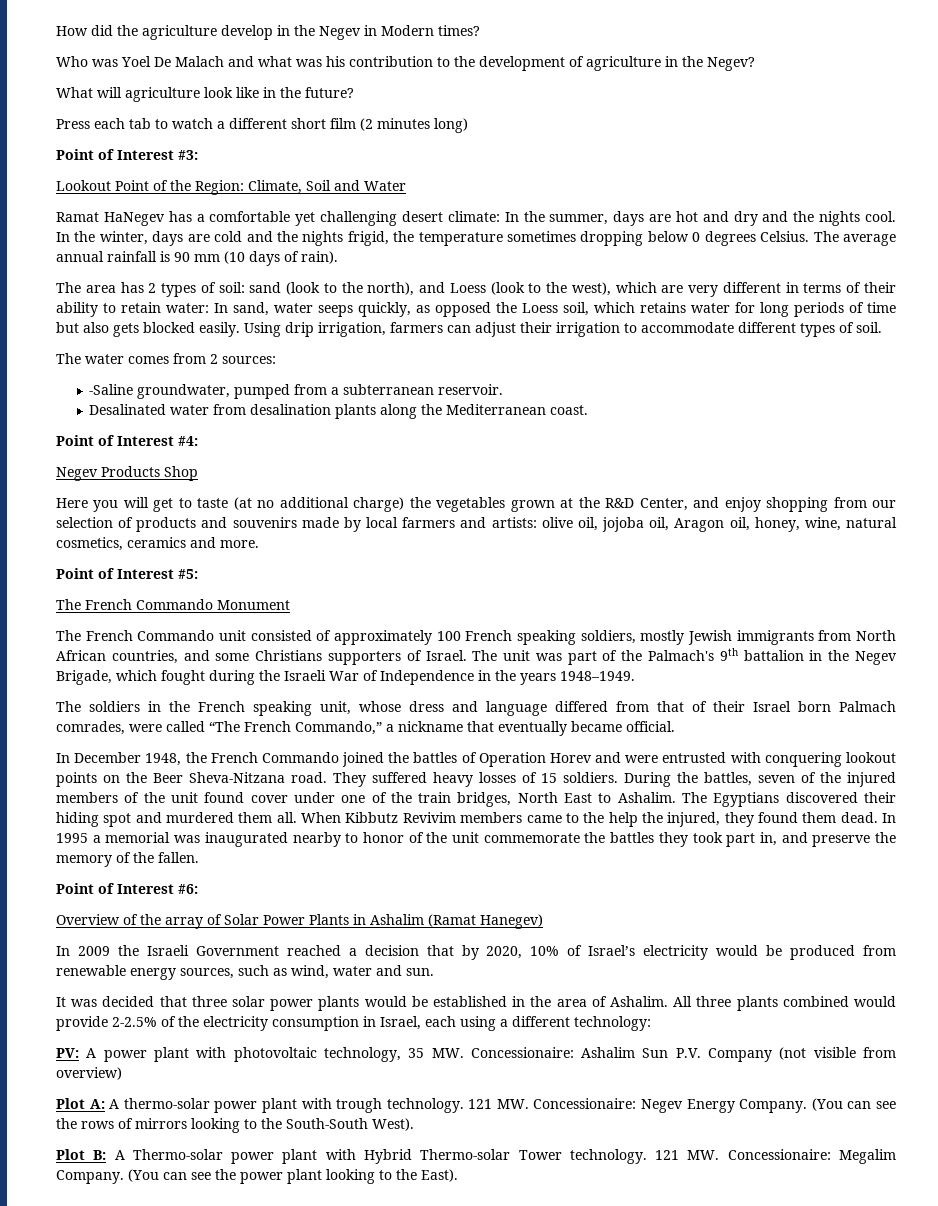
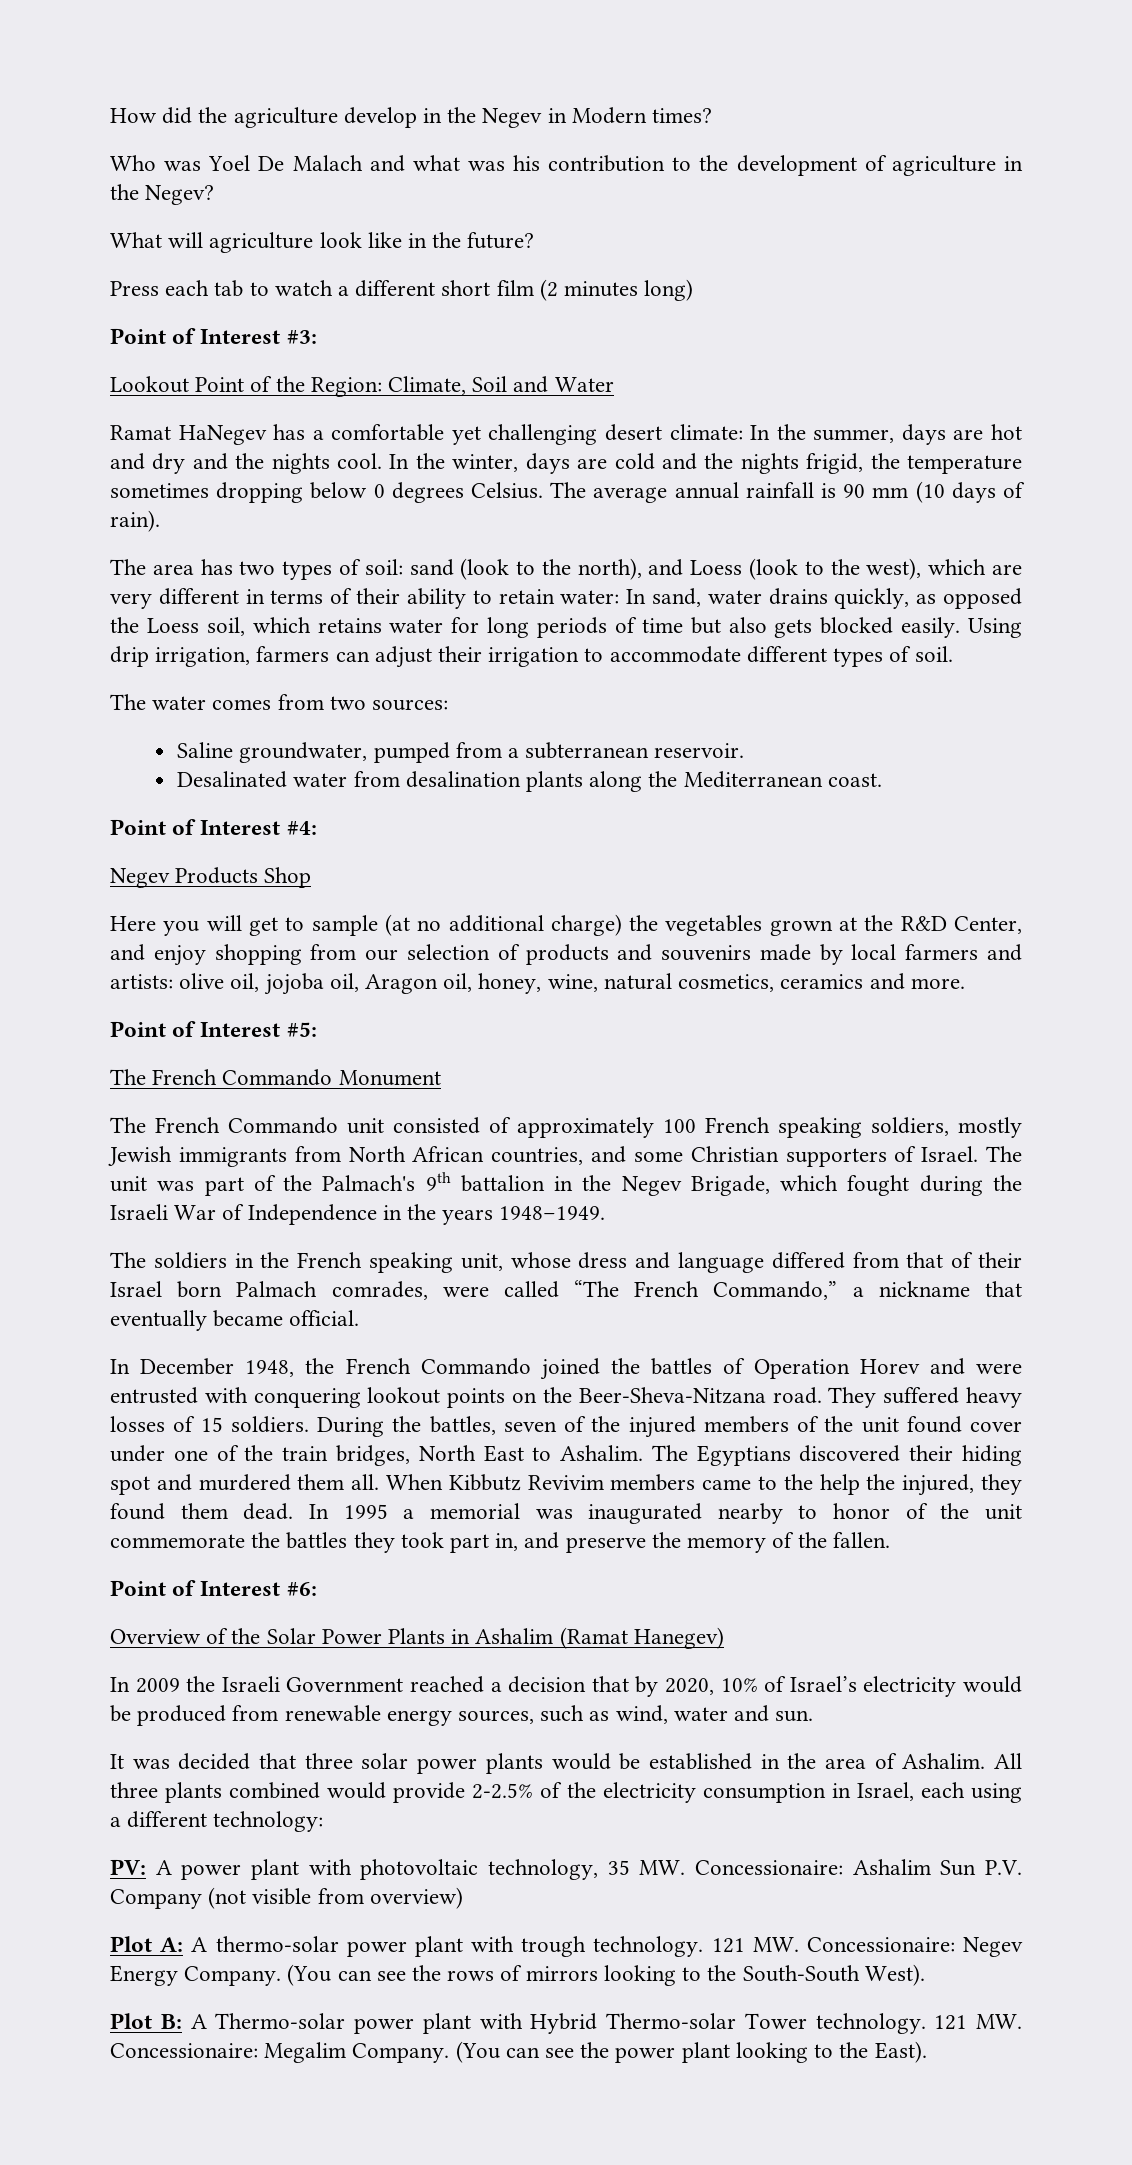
[148,283,157,293] 2 -> [239,561,276,575] two
[318,305,353,317] seeps -> [768,588,828,605] drains
[210,354,218,364] 2 -> [329,696,366,710] two
[89,384,134,395] -Saline -> [177,742,234,758] Saline
[197,498,229,508] taste -> [311,915,378,936] sample
[255,650,323,661] Christians -> [690,1146,779,1162] Christian
[153,772,285,783] Beer Sheva-Nitzana -> [578,1387,766,1404] Beer-Sheva-Nitzana
[165,914,222,929] array of -> (261, 1636) none

